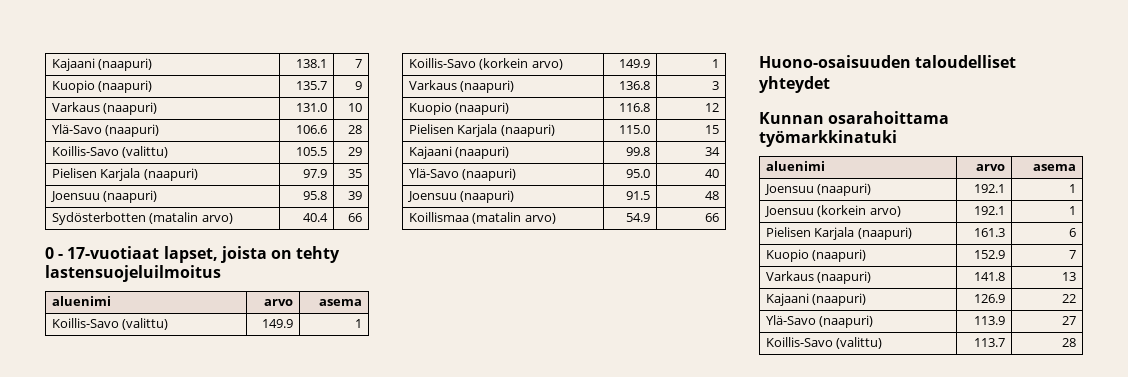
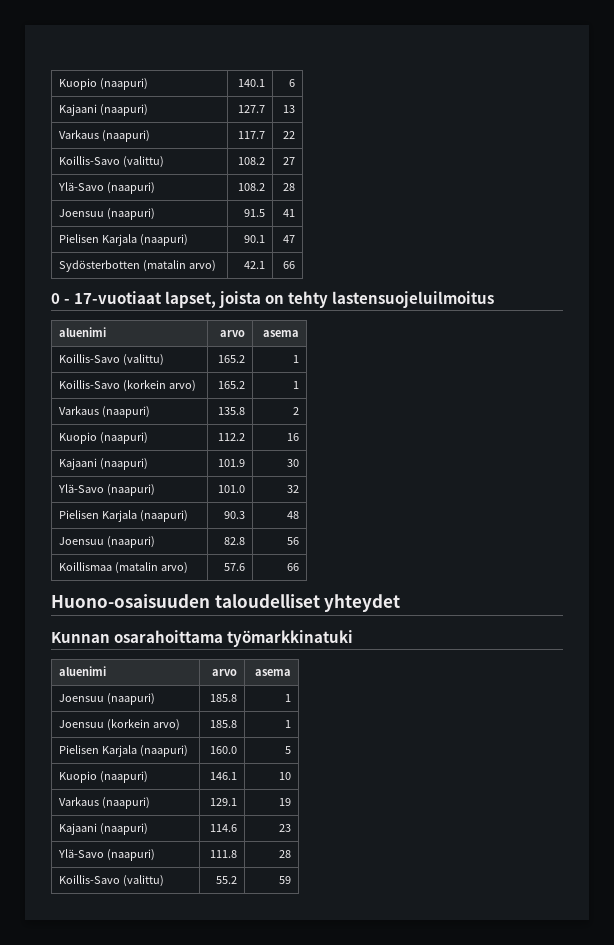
[51,58,153,71] [296,59,328,68] [355,59,363,68] [51,80,153,93] [296,81,328,90] [355,81,363,90] [51,102,158,115] [296,103,328,112] [348,103,363,112] [51,124,160,137] [296,125,328,134] [348,125,363,134] [51,146,169,158] [296,147,328,156] [348,147,363,156] [51,168,198,181] [303,169,328,178] [348,169,363,178] [49,190,158,203] [303,191,328,200] [348,191,363,200] Kajaani (naapuri) | 138.1 | 7 // Kuopio (naapuri) | 135.7 | 9 // Varkaus (naapuri) | 131.0 | 10 // Ylä-Savo (naapuri) | 106.6 | 28 // Koillis-Savo (valittu) | 105.5 | 29 // Pielisen Karjala (naapuri) | 97.9 | 35 // Joensuu (naapuri) | 95.8 | 39 -> [59,78,149,90] [237,79,265,87] [288,79,295,87] [59,104,149,116] [237,105,265,113] [282,105,295,113] [59,130,151,142] [237,131,265,139] [282,131,295,139] [59,156,165,168] [237,157,265,165] [282,157,295,165] [58,182,156,194] [237,183,265,191] [282,183,295,191] [59,208,156,220] [243,209,265,217] [282,209,295,217] [59,234,189,246] [243,235,265,243] [282,235,295,243] Kuopio (naapuri) | 140.1 | 6 // Kajaani (naapuri) | 127.7 | 13 // Varkaus (naapuri) | 117.7 | 22 // Koillis-Savo (valittu) | 108.2 | 27 // Ylä-Savo (naapuri) | 108.2 | 28 // Joensuu (naapuri) | 91.5 | 41 // Pielisen Karjala (naapuri) | 90.1 | 47
[303,213,329,222] 40.4 -> [243,261,265,269] 42.1
[262,319,294,328] 149.9 -> [217,355,245,363] 165.2
[619,59,651,68] 149.9 -> [217,381,245,389] 165.2
[619,81,651,90] [712,81,720,90] [408,102,510,115] [619,103,651,112] [705,103,720,112] [408,124,555,137] [619,125,651,134] [705,125,720,134] [408,146,510,159] [626,147,651,156] [705,147,721,156] [408,168,517,181] [626,169,651,178] [705,169,720,178] [406,190,515,203] [626,191,651,200] [705,191,720,200] 136.8 | 3 // Kuopio (naapuri) | 116.8 | 12 // Pielisen Karjala (naapuri) | 115.0 | 15 // Kajaani (naapuri) | 99.8 | 34 // Ylä-Savo (naapuri) | 95.0 | 40 // Joensuu (naapuri) | 91.5 | 48 -> [217,407,245,415] [292,407,299,415] [59,432,149,444] [217,433,245,441] [286,433,299,441] [59,458,149,470] [217,459,245,467] [286,459,299,467] [58,484,156,496] [217,485,245,493] [286,485,299,493] [59,510,189,522] [223,511,245,519] [286,511,299,519] [59,536,156,548] [223,537,245,545] [286,537,299,545] 135.8 | 2 // Kuopio (naapuri) | 112.2 | 16 // Kajaani (naapuri) | 101.9 | 30 // Ylä-Savo (naapuri) | 101.0 | 32 // Pielisen Karjala (naapuri) | 90.3 | 48 // Joensuu (naapuri) | 82.8 | 56
[626,213,651,222] 54.9 -> [223,563,245,571] 57.6
[974,184,1006,193] 192.1 -> [209,694,237,702] 185.8
[974,206,1006,215] 192.1 -> [209,720,237,728] 185.8
[974,228,1006,237] [1069,228,1077,237] [765,249,867,262] [974,250,1006,259] [1069,250,1077,259] [765,271,872,284] [974,272,1006,281] [1062,272,1077,281] [765,293,867,306] [974,294,1006,303] [1062,294,1077,303] [765,315,874,328] [974,316,1006,325] [1062,316,1077,325] [765,337,883,349] [974,338,1006,347] [1062,338,1077,347] 161.3 | 6 // Kuopio (naapuri) | 152.9 | 7 // Varkaus (naapuri) | 141.8 | 13 // Kajaani (naapuri) | 126.9 | 22 // Ylä-Savo (naapuri) | 113.9 | 27 // Koillis-Savo (valittu) | 113.7 | 28 -> [209,746,237,754] [284,746,291,754] [59,771,149,783] [209,772,237,780] [278,772,291,780] [59,797,151,809] [209,798,237,806] [278,798,291,806] [59,823,149,835] [209,824,237,832] [278,824,291,832] [58,849,156,861] [209,850,237,858] [278,850,291,858] [59,875,165,887] [215,876,237,884] [278,876,291,884] 160.0 | 5 // Kuopio (naapuri) | 146.1 | 10 // Varkaus (naapuri) | 129.1 | 19 // Kajaani (naapuri) | 114.6 | 23 // Ylä-Savo (naapuri) | 111.8 | 28 // Koillis-Savo (valittu) | 55.2 | 59

